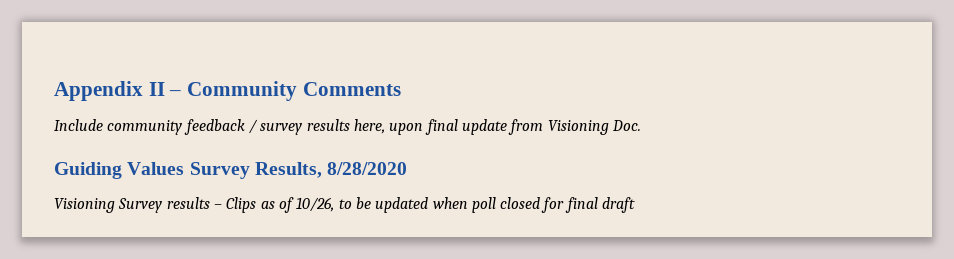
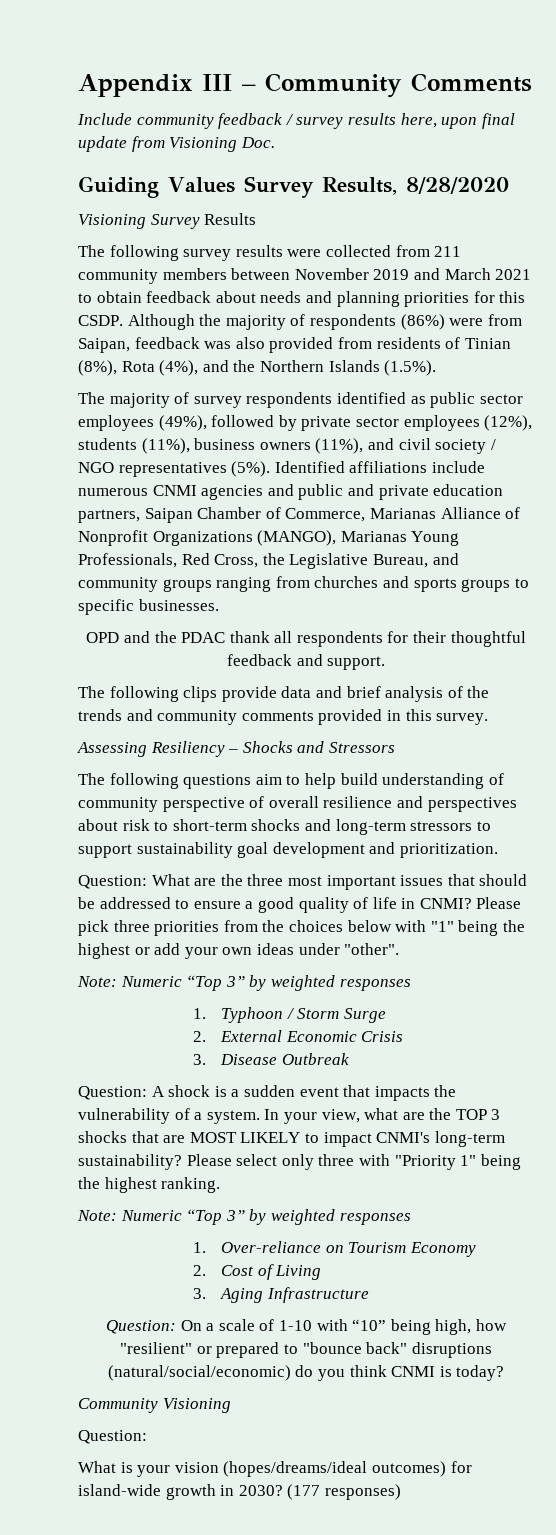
[148,82,165,96] II -> [202,74,232,91] III
[166,197,636,213] results – Clips as of 10/26, to be updated when poll closed for final draft -> [204,213,257,225] [78,245,462,261] [78,268,532,284] [78,291,526,307] [78,314,522,330] [78,337,511,353] [78,360,437,376] [78,392,523,408] [78,415,533,431] [78,438,496,454] [78,461,485,477] [78,484,504,500] [78,507,521,523] [78,530,460,546] [78,553,459,569] [78,576,529,592] [78,599,219,615] [86,631,526,647] [226,654,386,670] [78,686,490,702] [78,709,489,725] [77,741,395,757] [78,773,504,789] [78,796,517,812] [78,819,491,835] [78,842,498,858] [78,874,528,890] [78,897,522,913] [78,920,525,936] [78,943,400,959] [77,975,411,991] [192,1007,386,1023] [192,1030,404,1042] [192,1053,349,1065] [78,1085,457,1101] [78,1108,501,1124] [78,1131,505,1147] [78,1154,521,1170] [78,1177,221,1193] [77,1209,411,1225] [192,1241,476,1257] [192,1264,322,1280] [192,1287,369,1303] [106,1319,507,1335] [120,1342,492,1358] [107,1365,505,1381] [78,1398,231,1413] [78,1430,147,1444] [78,1461,472,1477] [78,1484,401,1500] Results // The following survey results were collected from 211 community members between November 2019 and March 2021 to obtain feedback about needs and planning priorities for this CSDP. Although the majority of respondents (86%) were from Saipan, feedback was also provided from residents of Tinian (8%), Rota (4%), and the Northern Islands (1.5%). // The majority of survey respondents identified as public sector employees (49%), followed by private sector employees (12%), students (11%), business owners (11%), and civil society / NGO representatives (5%). Identified affiliations include numerous CNMI agencies and public and private education partners, Saipan Chamber of Commerce, Marianas Alliance of Nonprofit Organizations (MANGO), Marianas Young Professionals, Red Cross, the Legislative Bureau, and community groups ranging from churches and sports groups to specific businesses. // OPD and the PDAC thank all respondents for their thoughtful feedback and support. // The following clips provide data and brief analysis of the trends and community comments provided in this survey. // Assessing Resiliency – Shocks and Stressors // The following questions aim to help build understanding of community perspective of overall resilience and perspectives about risk to short-term shocks and long-term stressors to support sustainability goal development and prioritization. // Question: What are the three most important issues that should be addressed to ensure a good quality of life in CNMI? Please pick three priorities from the choices below with "1" being the highest or add your own ideas under "other". // Note: Numeric “Top 3” by weighted responses // 1. Typhoon / Storm Surge // 2. External Economic Crisis // 3. Disease Outbreak // Question: A shock is a sudden event that impacts the vulnerability of a system. In your view, what are the TOP 3 shocks that are MOST LIKELY to impact CNMI's long-term sustainability? Please select only three with "Priority 1" being the highest ranking. // Note: Numeric “Top 3” by weighted responses // 1. Over-reliance on Tourism Economy // 2. Cost of Living // 3. Aging Infrastructure // Question: On a scale of 1-10 with “10” being high, how "resilient" or prepared to "bounce back" disruptions (natural/social/economic) do you think CNMI is today? // Community Visioning // Question: // What is your vision (hopes/dreams/ideal outcomes) for island-wide growth in 2030? (177 responses)

